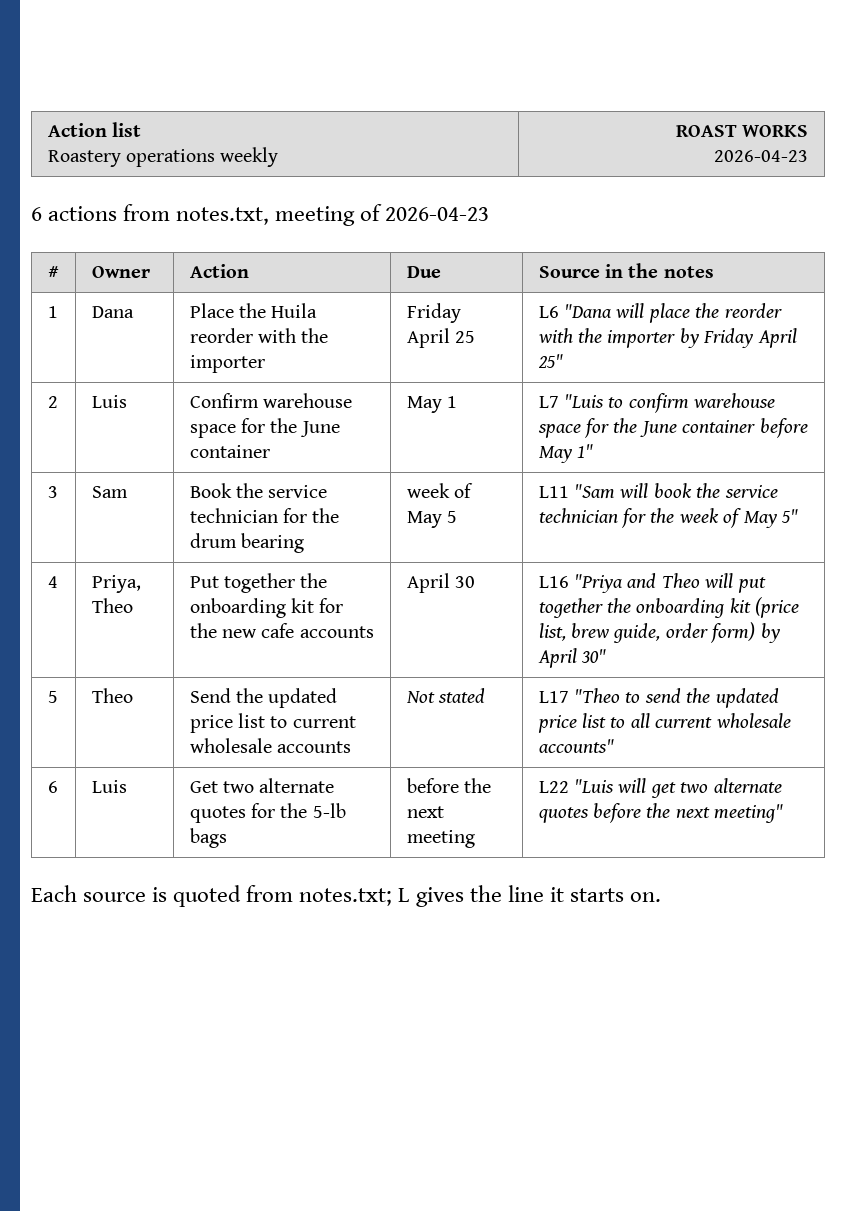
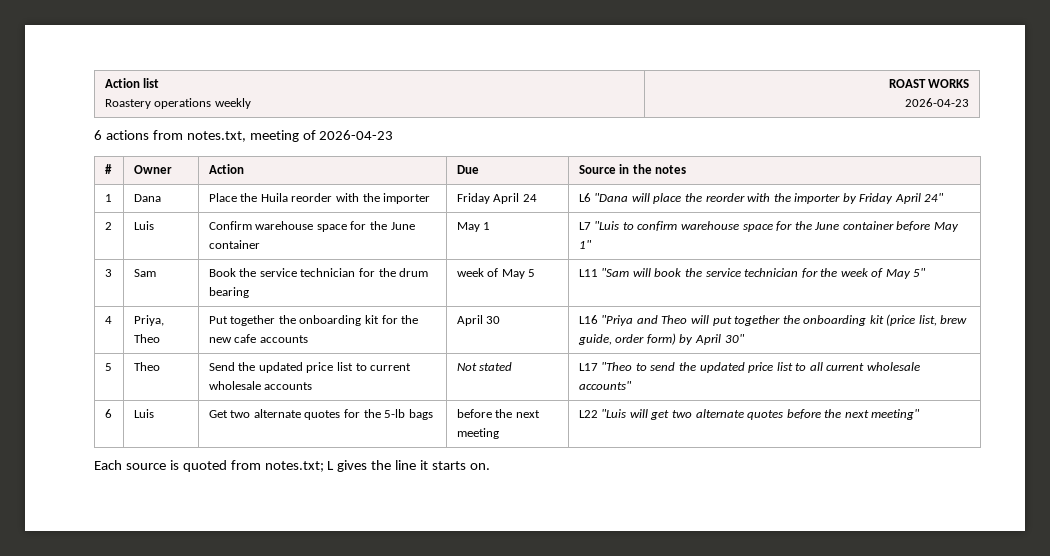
[454,331,475,343] 25 -> [522,194,537,202] 24
[537,354,563,368] 25" -> [924,193,945,202] 24"

